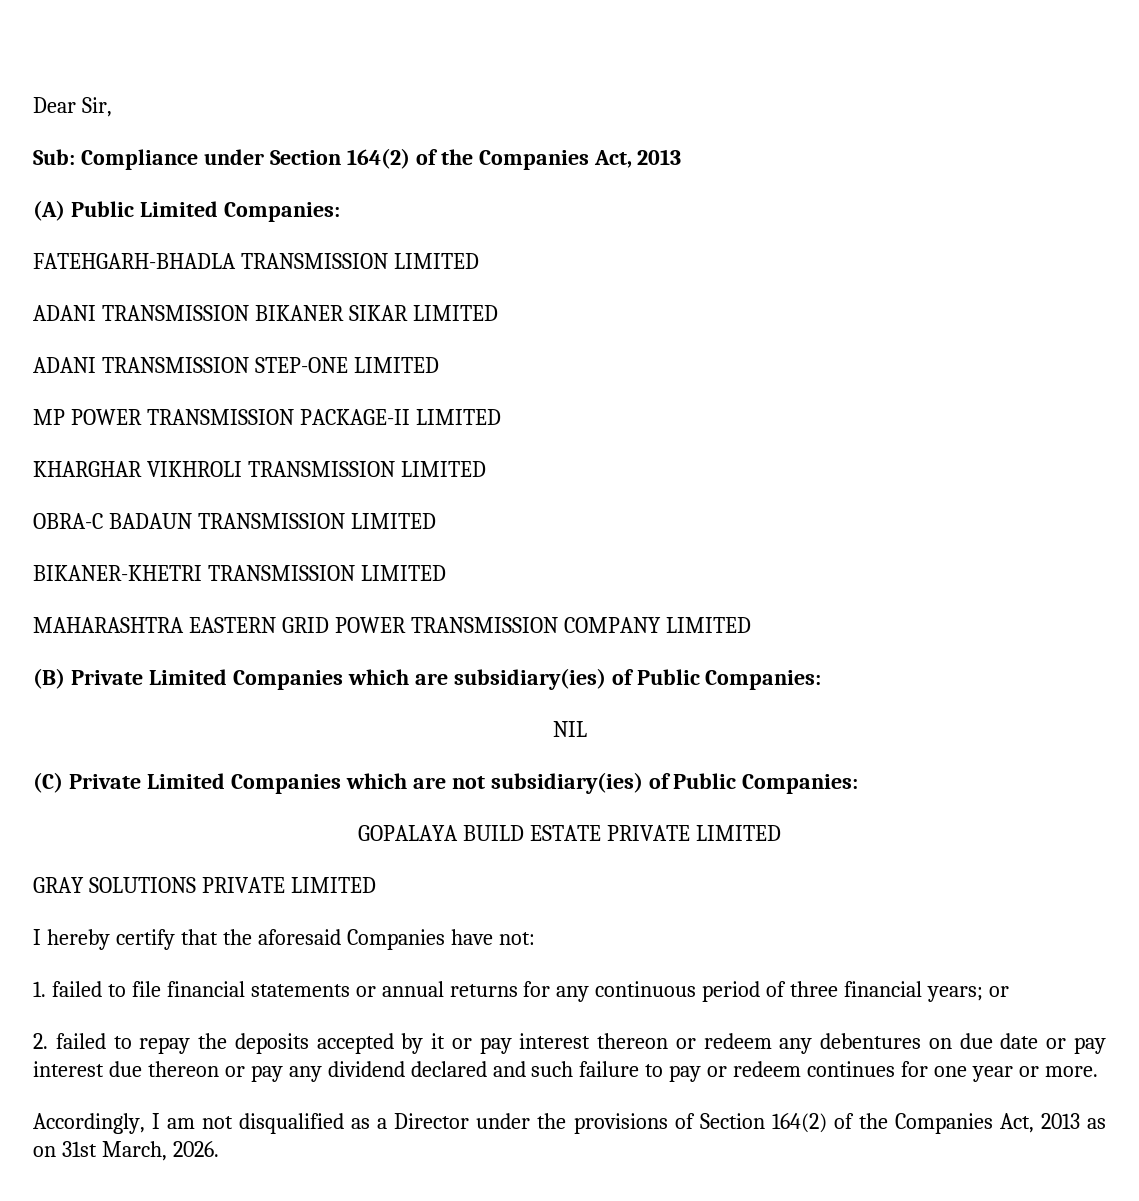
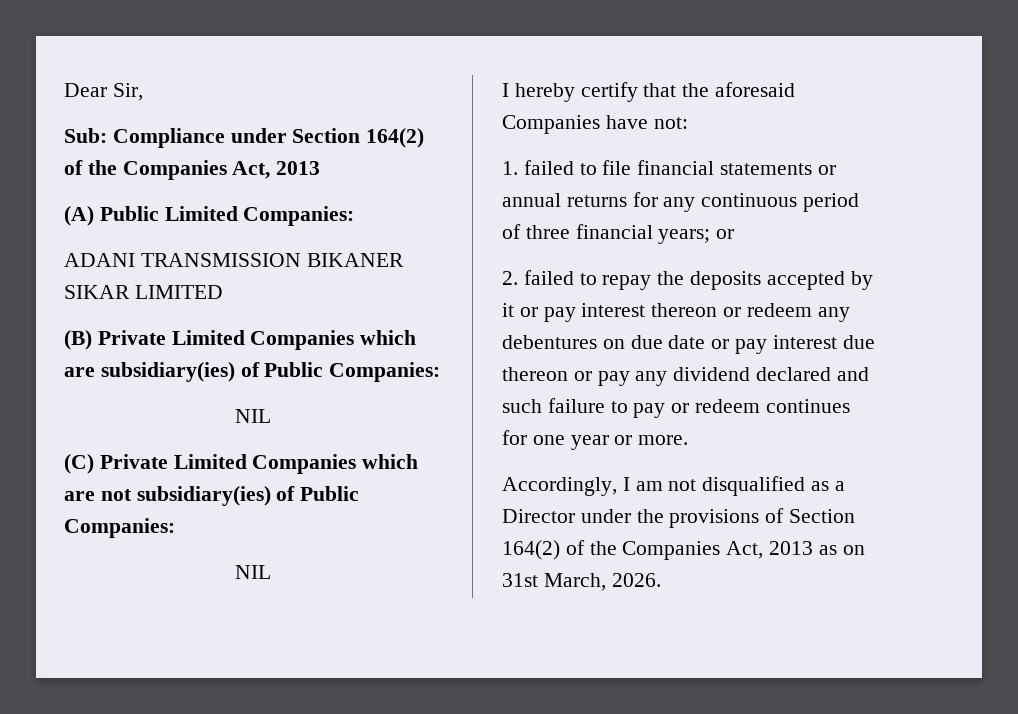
[33,253,479,269] // FATEHGARH-BHADLA TRANSMISSION LIMITED -> (355, 216) none
[33,357,439,373] [33,409,501,425] [33,461,486,477] [33,513,436,529] [33,565,446,581] [33,617,751,633] // ADANI TRANSMISSION STEP-ONE LIMITED // MP POWER TRANSMISSION PACKAGE-II LIMITED // KHARGHAR VIKHROLI TRANSMISSION LIMITED // OBRA-C BADAUN TRANSMISSION LIMITED // BIKANER-KHETRI TRANSMISSION LIMITED // MAHARASHTRA EASTERN GRID POWER TRANSMISSION COMPANY LIMITED -> (223, 292) none
[358,825,781,841] [33,877,376,893] GOPALAYA BUILD ESTATE PRIVATE LIMITED // GRAY SOLUTIONS PRIVATE LIMITED -> [234,565,271,579] NIL

